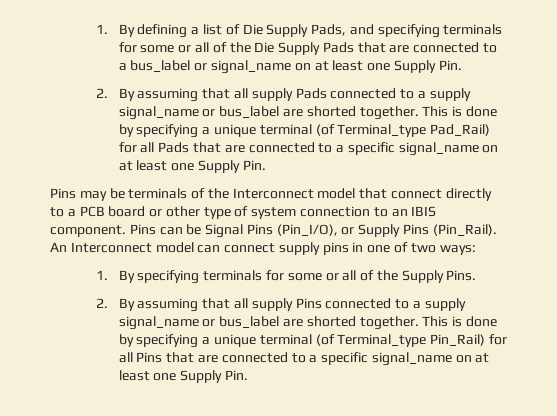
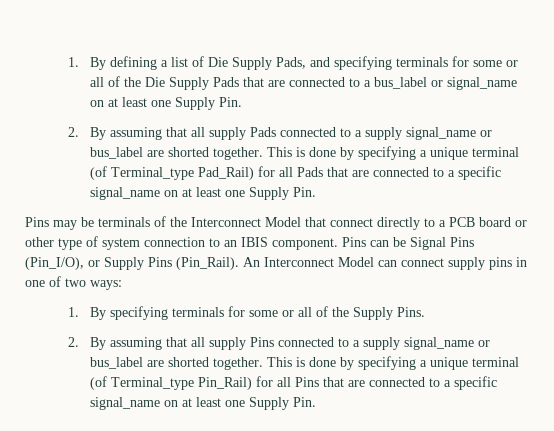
[317,188,356,199] model -> [265,217,301,227] Model
[155,242,194,253] model -> [338,257,374,267] Model

